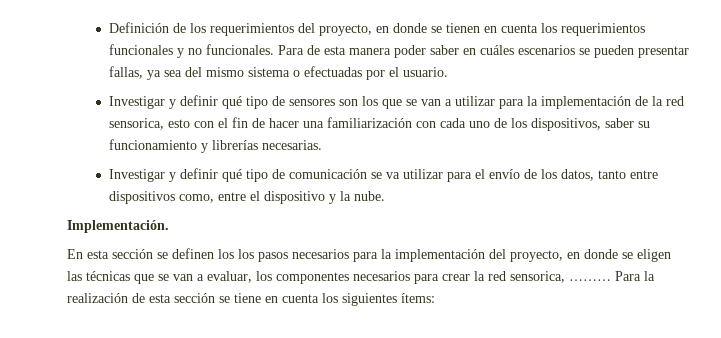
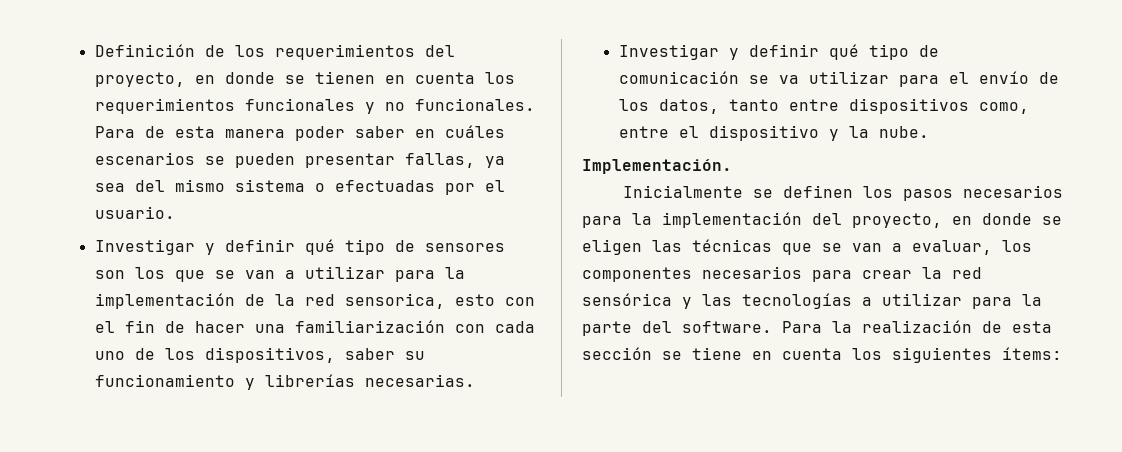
[67,249,153,259] En esta sección -> [623,185,744,198] Inicialmente
[238,249,254,259] los -> (894, 192) none
[510,271,611,283] sensorica, ……… -> [582,293,1042,309] [582,321,772,336] sensórica y las tecnologías a utilizar para la parte del software.

